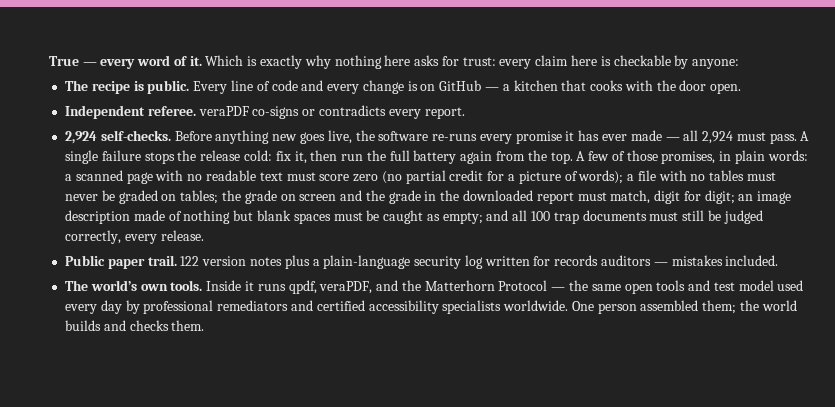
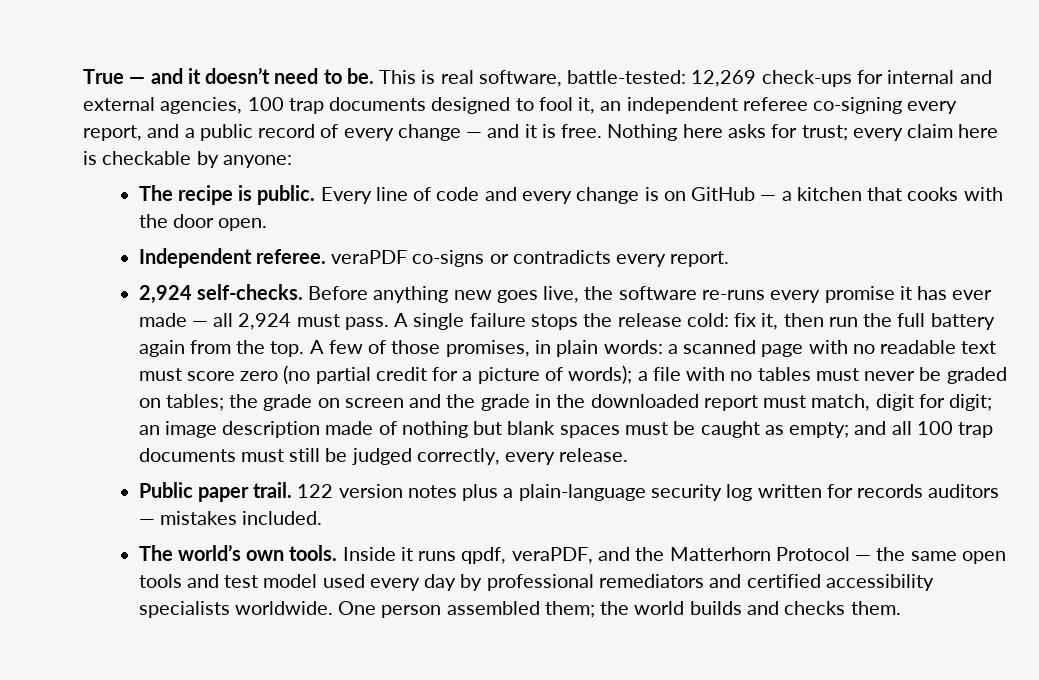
[100,55,382,69] every word of it. Which is exactly why nothing -> [150,67,992,87] [83,97,958,114] [83,124,678,141] and it doesn’t need to be. This is real software, battle-tested: 12,269 check-ups for internal and external agencies, 100 trap documents designed to fool it, an independent referee co-signing every report, and a public record of every change — and it is free. Nothing
[462,57,496,66] trust: -> [801,125,848,141] trust;

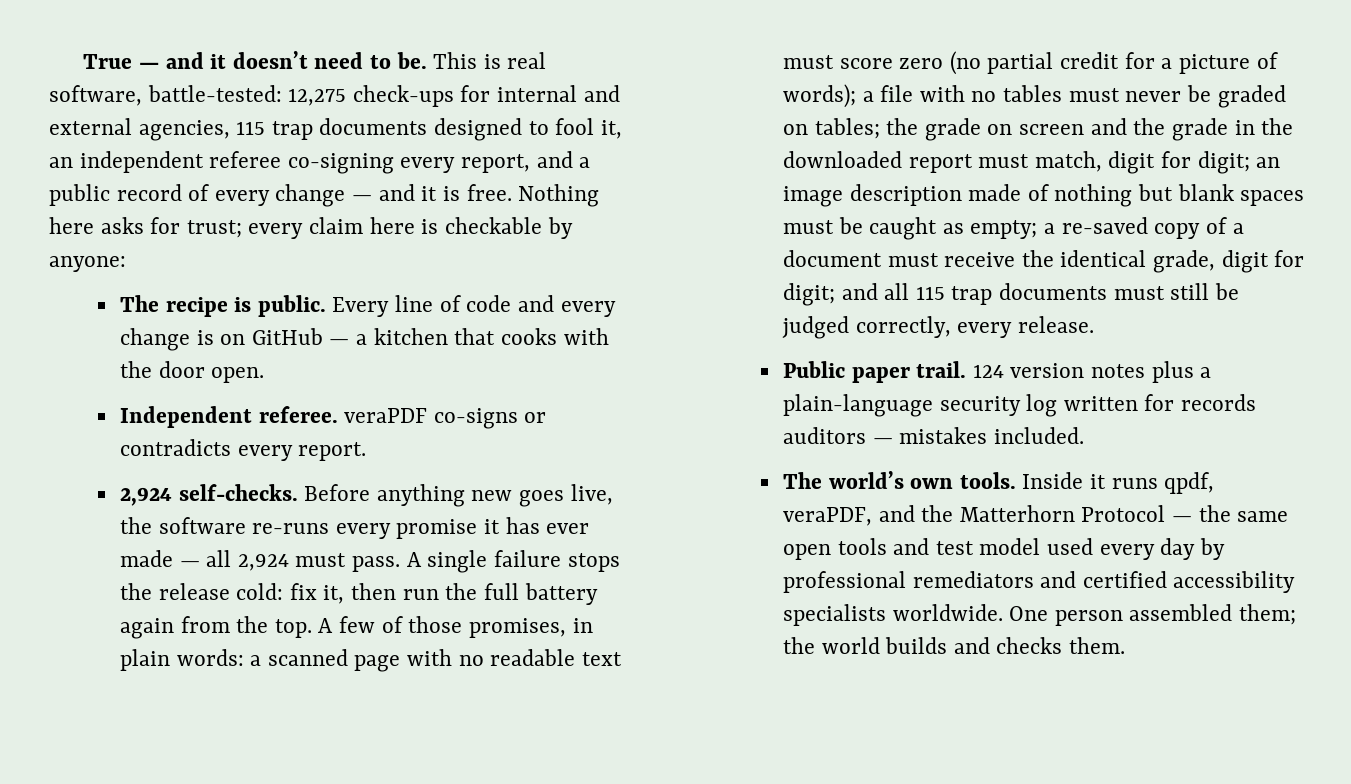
[691,70,757,87] 12,269 -> [288,88,347,106] 12,275
[247,97,284,111] 100 -> [236,121,266,135] 115
(850, 430) none -> [1044,217,1244,239] [782,250,1305,273] [782,283,835,306] a re-saved copy of a document must receive the identical grade, digit for digit;
[916,421,953,435] 100 -> [915,286,945,300] 115
[297,484,334,498] 122 -> [972,364,1004,378] 124

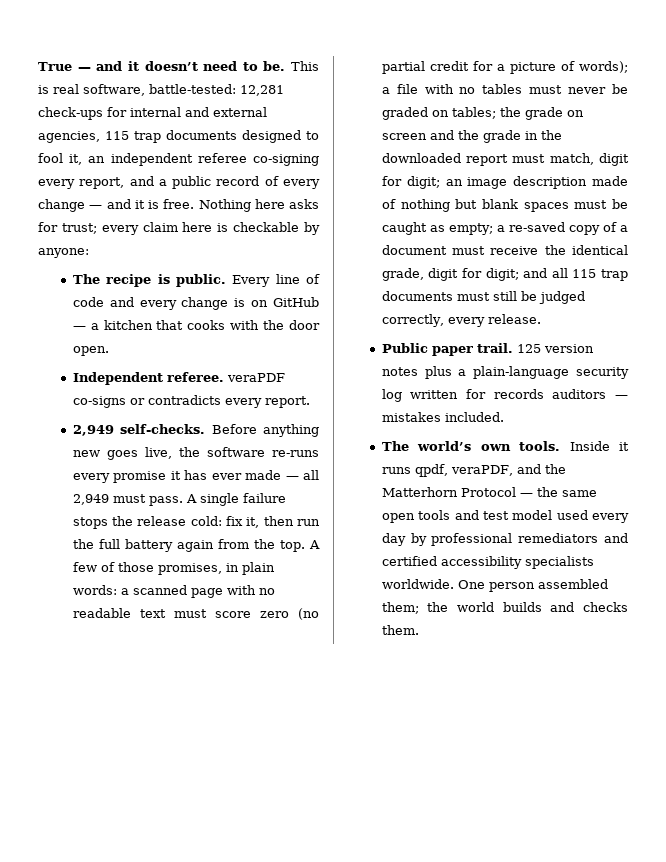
[288,88,347,106] 12,275 -> [240,85,284,96] 12,281
[119,487,172,506] 2,924 -> [72,425,114,436] 2,949
[237,554,289,571] 2,924 -> [72,494,109,505] 2,949
[972,364,1004,378] 124 -> [516,344,541,353] 125

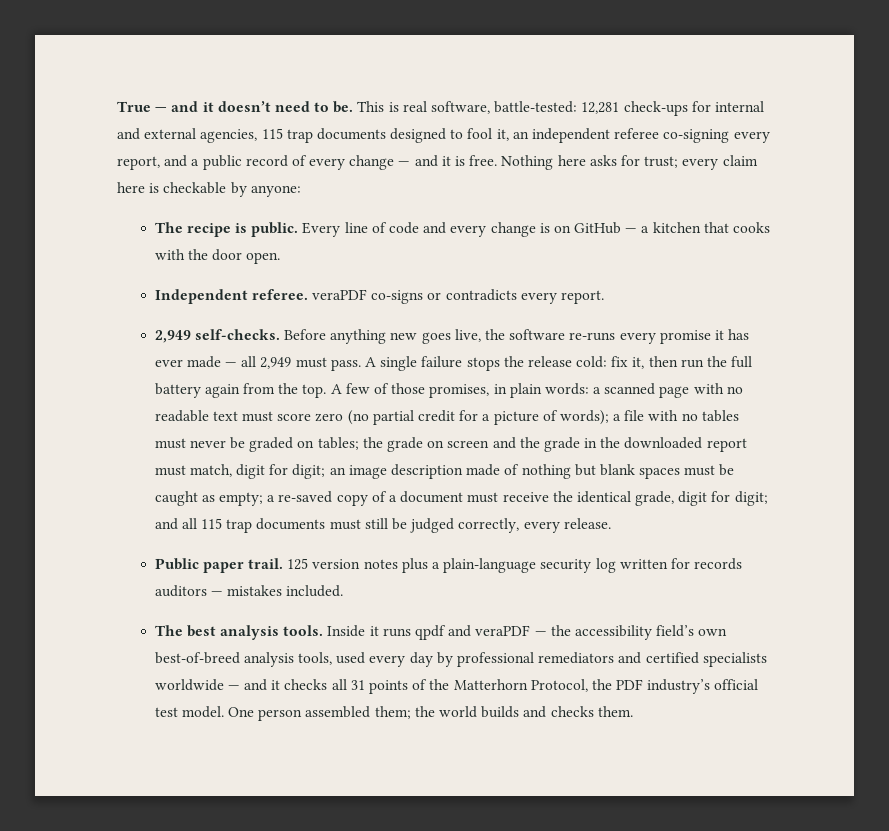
[417,441,511,451] world’s own -> [186,625,280,640] best analysis
[414,464,566,477] [381,487,597,497] [381,510,553,523] qpdf, veraPDF, and the Matterhorn Protocol — the same open tools and test model -> [414,625,728,640] [154,652,333,667] qpdf and veraPDF — the accessibility field’s own best-of-breed analysis tools,
[440,556,594,569] [381,579,454,589] accessibility specialists worldwide. -> [702,652,767,667] [154,679,759,694] [154,706,224,718] specialists worldwide — and it checks all 31 points of the Matterhorn Protocol, the PDF industry’s official test model.

